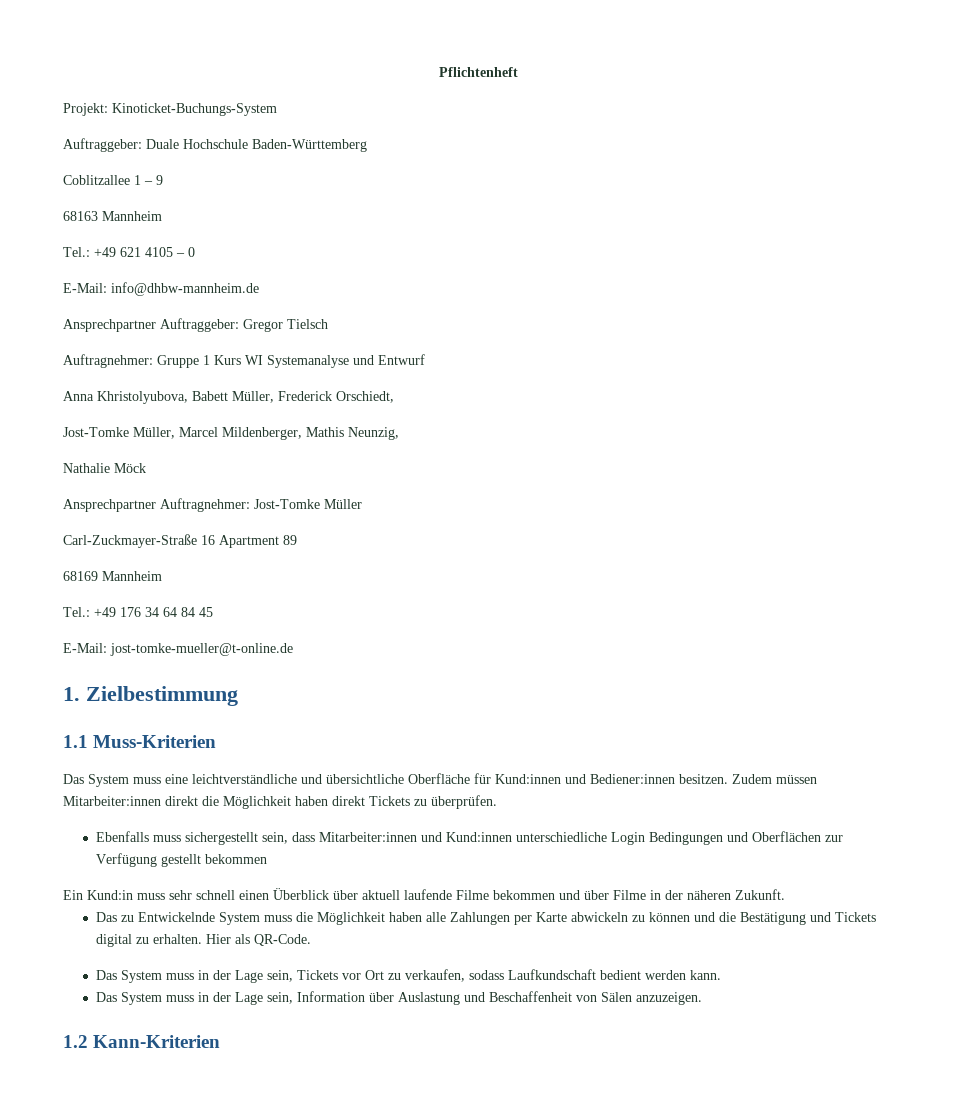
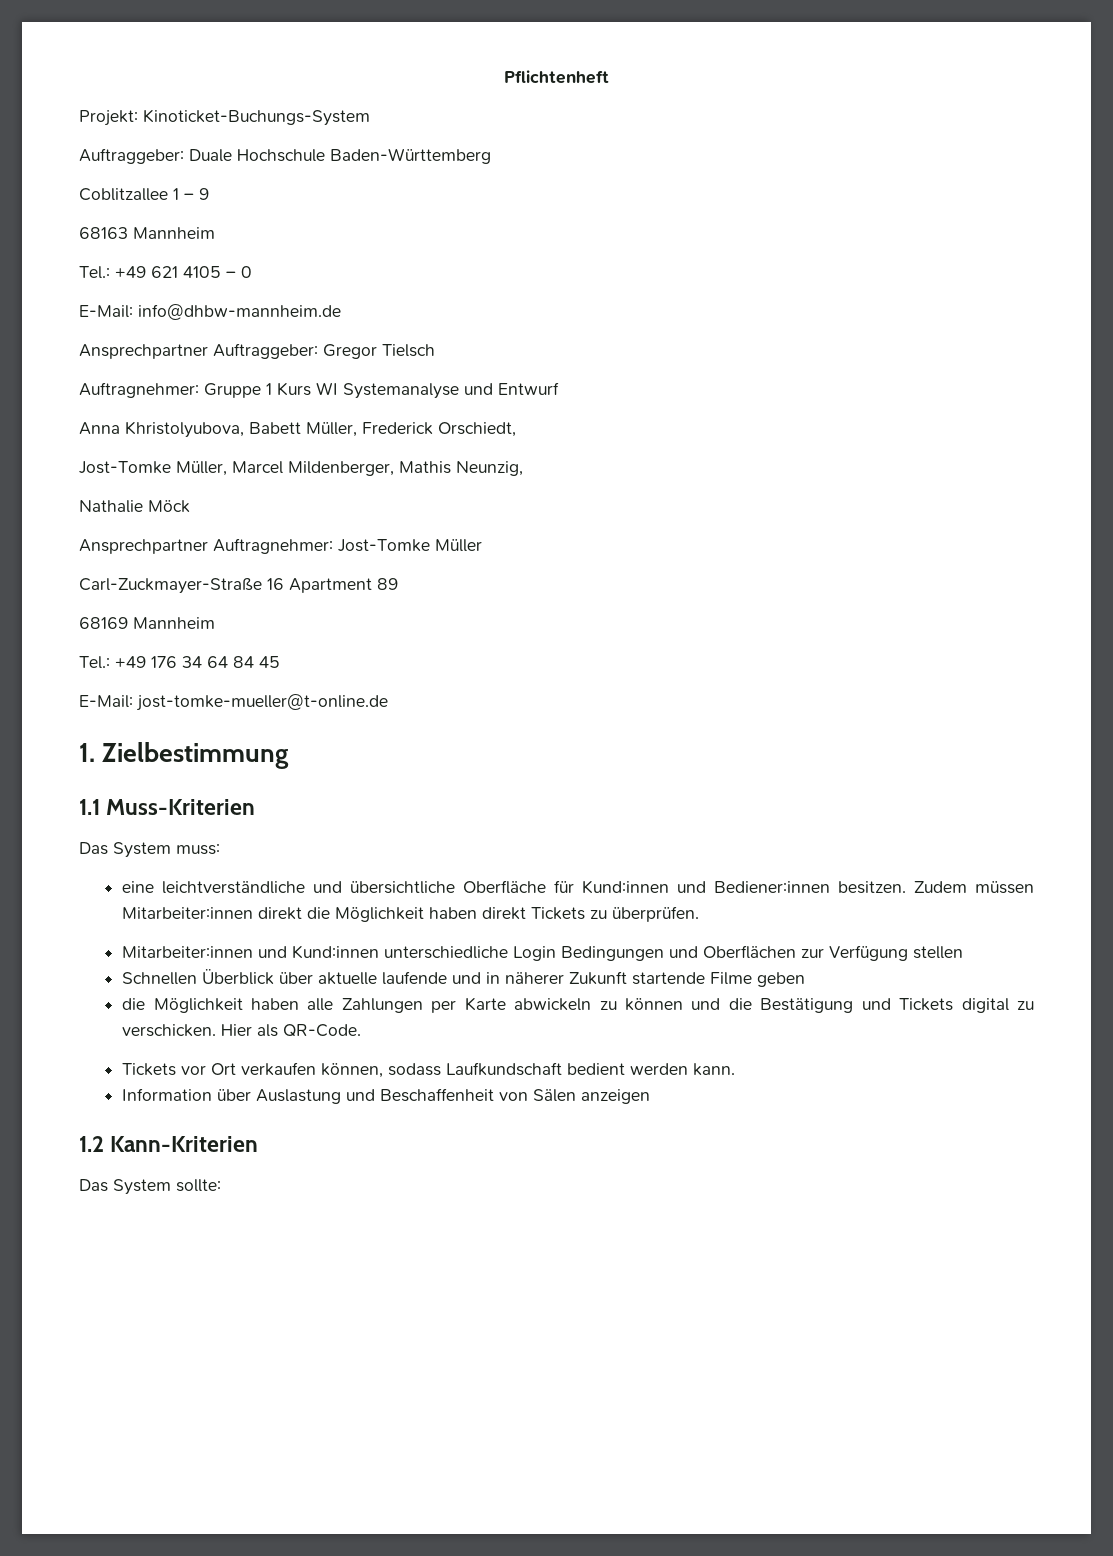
[133,777,161,784] muss -> [176,844,220,855] muss: //
[95,831,315,845] Ebenfalls muss sichergestellt sein, dass -> (700, 914) none
[160,854,267,867] [63,888,785,900] [95,912,292,925] gestellt bekommen // Ein Kund:in muss sehr schnell einen Überblick über aktuell laufende Filme bekommen und über Filme in der näheren Zukunft. // Das zu Entwickelnde System muss -> [913,946,964,959] [122,969,806,987] stellen // Schnellen Überblick über aktuelle laufende und in näherer Zukunft startende Filme geben //
[152,934,202,944] erhalten. -> [122,1024,217,1037] verschicken.
[95,970,293,983] Das System muss in der Lage sein, -> (362, 1030) none
[387,969,465,982] zu verkaufen, -> [241,1062,384,1078] verkaufen können,
[95,992,293,1005] Das System muss in der Lage sein, -> (736, 1069) none
[635,992,702,1005] anzuzeigen. -> [581,1089,651,1104] anzeigen
(221, 1041) none -> [79,1179,221,1195] // Das System sollte:

